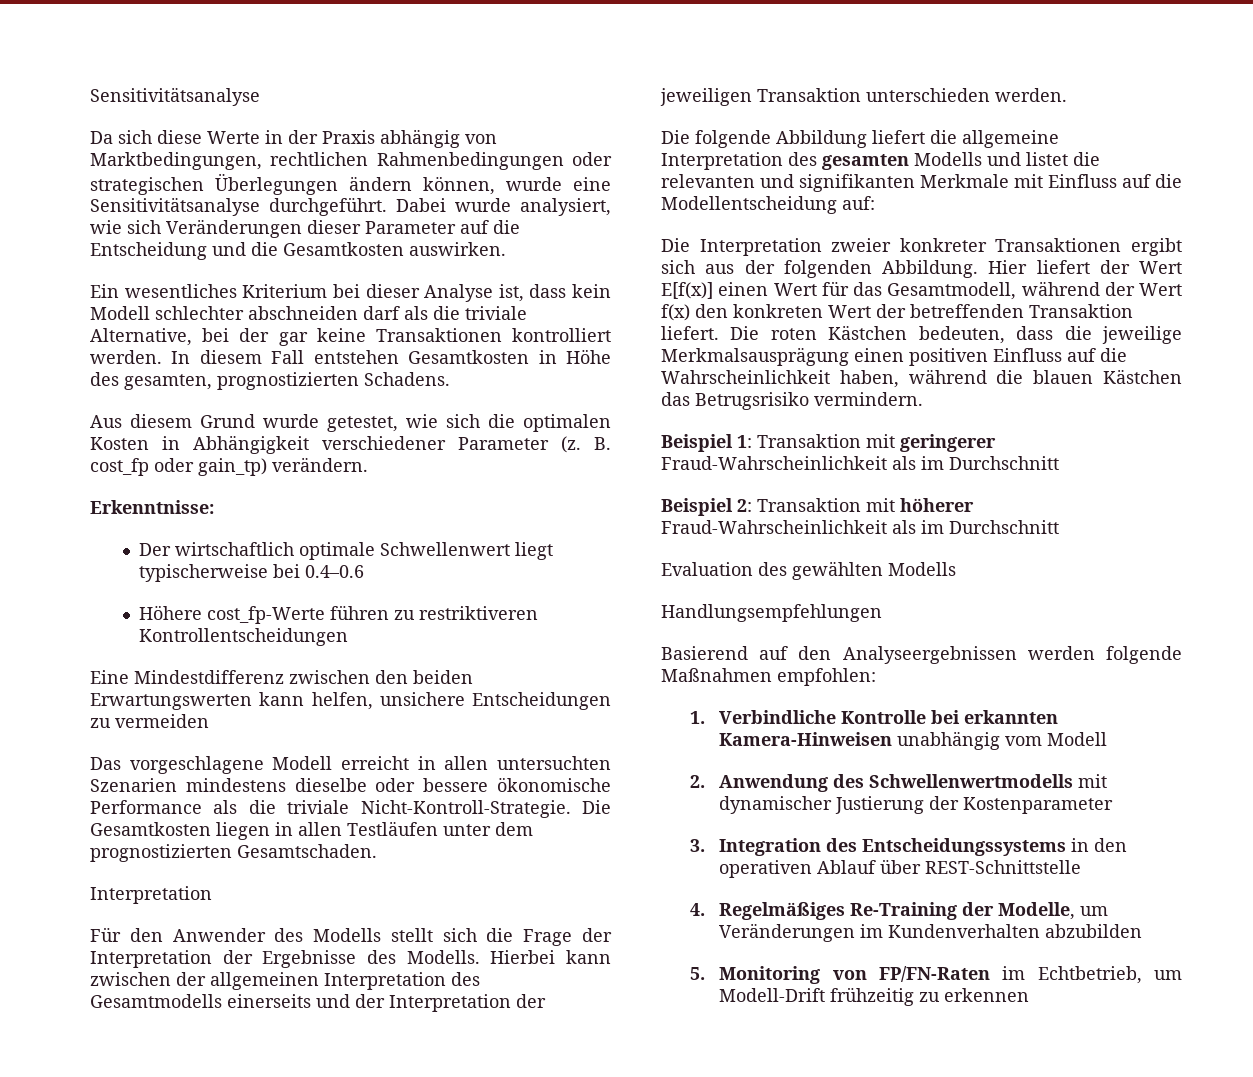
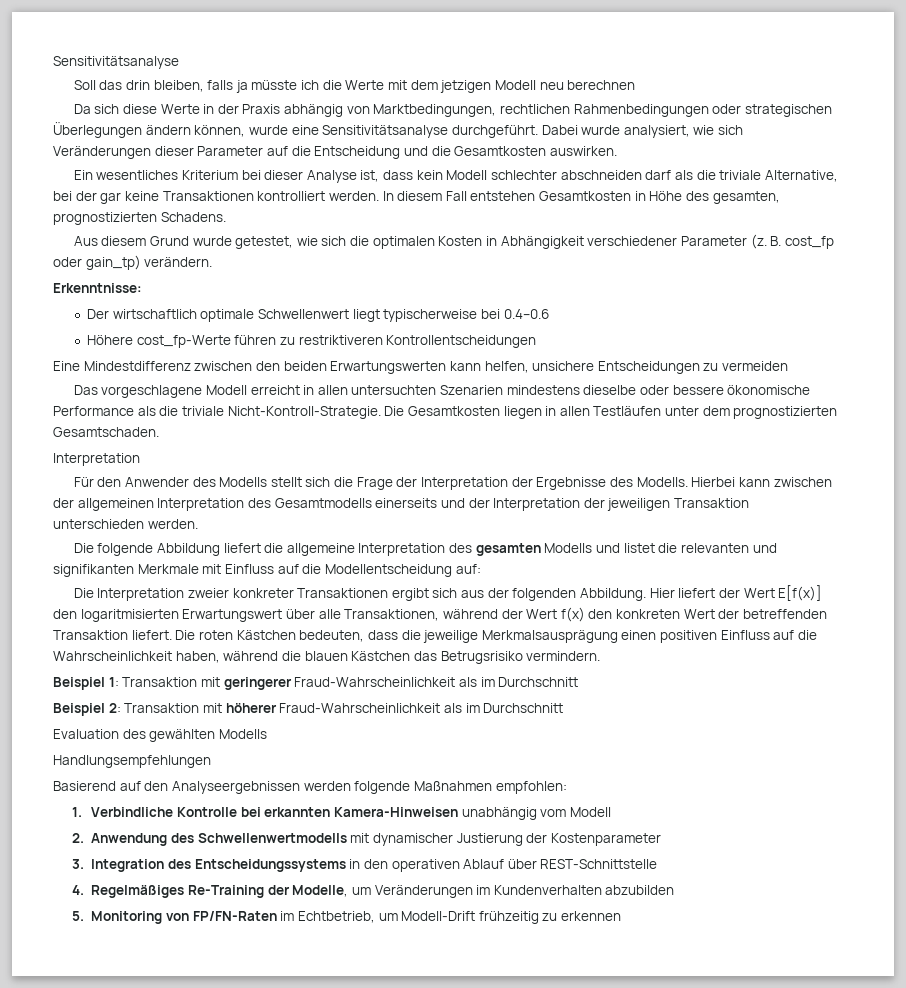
[90,87,260,106] Sensitivitätsanalyse -> [53,56,179,69] [73,80,636,93] Sensitivitätsanalyse // Soll das drin bleiben, falls ja müsste ich die Werte mit dem jetzigen Modell neu berechnen
[718,281,1017,300] einen Wert für das Gesamtmodell, -> [53,609,440,622] den logaritmisierten Erwartungswert über alle Transaktionen,

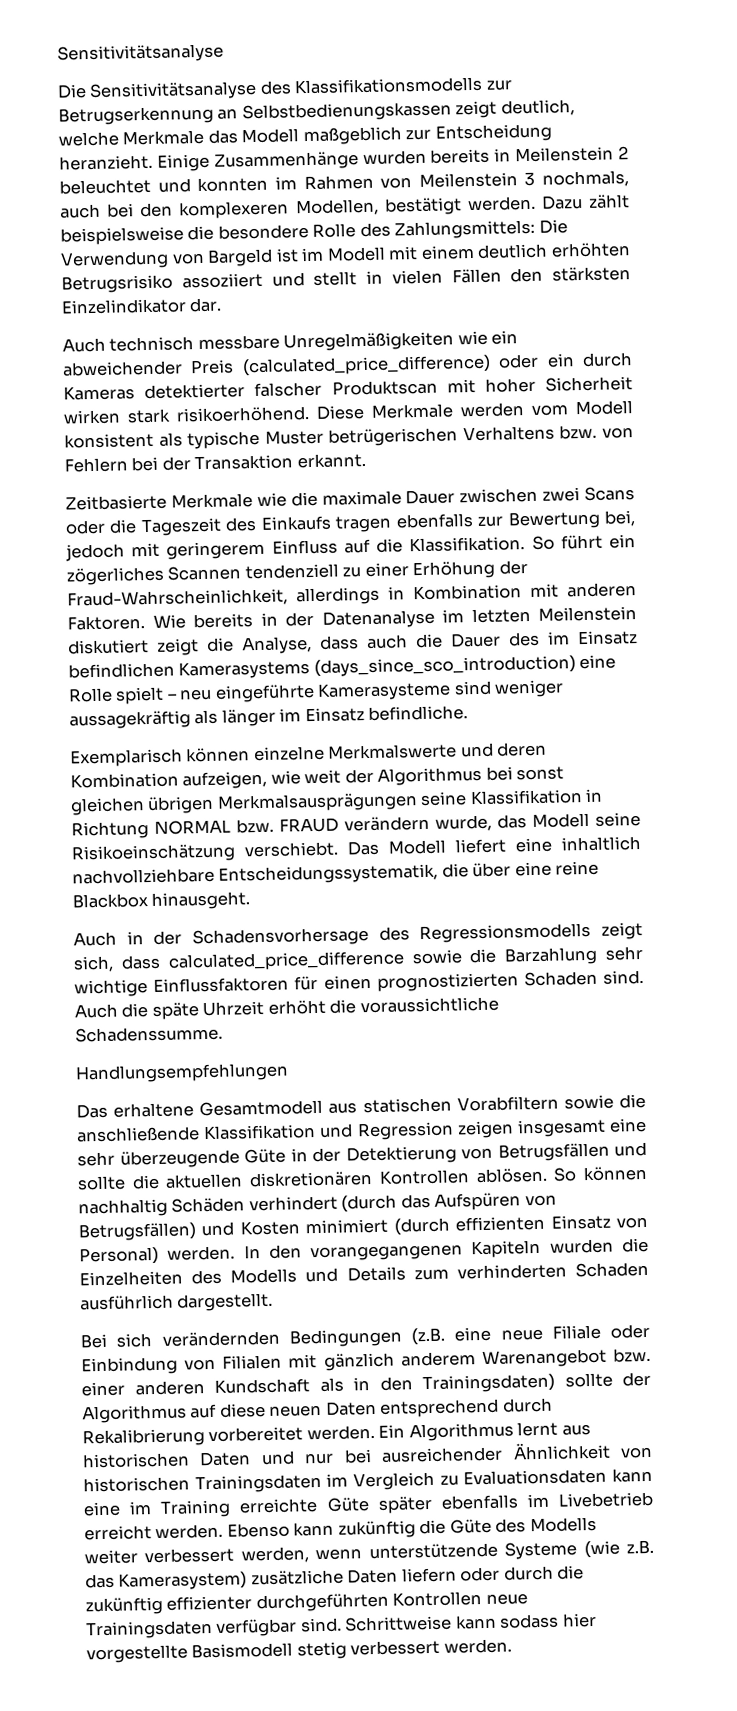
[73,80,636,93] [73,104,832,117] [53,122,744,138] [53,146,617,159] [73,170,838,183] [53,191,780,204] [53,212,226,225] [73,234,834,249] [53,255,213,270] [53,283,142,293] [87,309,549,322] [87,335,537,348] [53,361,789,374] [73,385,811,398] [53,406,838,419] [53,427,159,437] [53,453,140,466] [73,477,832,490] [53,498,750,511] [53,519,198,529] [73,543,777,556] [53,564,481,577] [73,585,823,601] [53,607,828,622] [53,630,818,643] [53,651,601,664] [53,677,579,690] [53,703,564,716] [53,729,267,742] [53,755,211,768] [53,781,567,794] [72,807,611,820] [72,833,661,846] [72,859,658,872] [72,885,675,898] [72,911,622,924] Soll das drin bleiben, falls ja müsste ich die Werte mit dem jetzigen Modell neu berechnen // Da sich diese Werte in der Praxis abhängig von Marktbedingungen, rechtlichen Rahmenbedingungen oder strategischen Überlegungen ändern können, wurde eine Sensitivitätsanalyse durchgeführt. Dabei wurde analysiert, wie sich Veränderungen dieser Parameter auf die Entscheidung und die Gesamtkosten auswirken. // Ein wesentliches Kriterium bei dieser Analyse ist, dass kein Modell schlechter abschneiden darf als die triviale Alternative, bei der gar keine Transaktionen kontrolliert werden. In diesem Fall entstehen Gesamtkosten in Höhe des gesamten, prognostizierten Schadens. // Aus diesem Grund wurde getestet, wie sich die optimalen Kosten in Abhängigkeit verschiedener Parameter (z. B. cost_fp oder gain_tp) verändern. // Erkenntnisse: // Der wirtschaftlich optimale Schwellenwert liegt typischerweise bei 0.4–0.6 // Höhere cost_fp-Werte führen zu restriktiveren Kontrollentscheidungen // Eine Mindestdifferenz zwischen den beiden Erwartungswerten kann helfen, unsichere Entscheidungen zu vermeiden // Das vorgeschlagene Modell erreicht in allen untersuchten Szenarien mindestens dieselbe oder bessere ökonomische Performance als die triviale Nicht-Kontroll-Strategie. Die Gesamtkosten liegen in allen Testläufen unter dem prognostizierten Gesamtschaden. // Interpretation // Für den Anwender des Modells stellt sich die Frage der Interpretation der Ergebnisse des Modells. Hierbei kann zwischen der allgemeinen Interpretation des Gesamtmodells einerseits und der Interpretation der jeweiligen Transaktion unterschieden werden. // Die folgende Abbildung liefert die allgemeine Interpretation des gesamten Modells und listet die relevanten und signifikanten Merkmale mit Einfluss auf die Modellentscheidung auf: // Die Interpretation zweier konkreter Transaktionen ergibt sich aus der folgenden Abbildung. Hier liefert der Wert E[f(x)] den logaritmisierten Erwartungswert über alle Transaktionen, während der Wert f(x) den konkreten Wert der betreffenden Transaktion liefert. Die roten Kästchen bedeuten, dass die jeweilige Merkmalsausprägung einen positiven Einfluss auf die Wahrscheinlichkeit haben, während die blauen Kästchen das Betrugsrisiko vermindern. // Beispiel 1: Transaktion mit geringerer Fraud-Wahrscheinlichkeit als im Durchschnitt // Beispiel 2: Transaktion mit höherer Fraud-Wahrscheinlichkeit als im Durchschnitt // Evaluation des gewählten Modells // Handlungsempfehlungen // Basierend auf den Analyseergebnissen werden folgende Maßnahmen empfohlen: // 1. Verbindliche Kontrolle bei erkannten Kamera-Hinweisen unabhängig vom Modell // 2. Anwendung des Schwellenwertmodells mit dynamischer Justierung der Kostenparameter // 3. Integration des Entscheidungssystems in den operativen Ablauf über REST-Schnittstelle // 4. Regelmäßiges Re-Training der Modelle, um Veränderungen im Kundenverhalten abzubilden // 5. Monitoring von FP/FN-Raten im Echtbetrieb, um Modell-Drift frühzeitig zu erkennen -> [57,76,513,101] [58,99,575,126] [58,123,552,147] [59,146,629,172] [59,170,629,195] [60,194,630,220] [60,219,568,246] [60,242,631,270] [61,266,631,294] [61,297,223,315] [62,330,519,353] [62,352,633,377] [63,376,633,401] [63,400,633,425] [64,424,634,450] [64,452,366,473] [65,486,635,511] [65,510,636,537] [65,534,636,562] [66,560,528,586] [67,582,637,609] [67,606,637,631] [68,630,638,656] [68,654,617,680] [68,679,565,705] [69,705,469,730] [70,741,548,768] [70,766,565,790] [70,788,604,816] [71,812,641,840] [71,836,641,864] [72,860,600,885] [72,891,251,910] [73,921,643,948] [73,945,643,973] [74,969,644,998] [74,996,499,1020] [75,1025,223,1043] [75,1062,289,1084] [76,1093,646,1119] [76,1117,647,1143] [77,1141,647,1169] [77,1165,647,1191] [78,1192,557,1218] [78,1214,649,1242] [79,1237,650,1266] [79,1261,650,1287] [80,1292,274,1312] [80,1323,650,1349] [81,1347,651,1376] [81,1371,651,1397] [82,1397,553,1424] [82,1421,591,1448] [82,1441,654,1469] [83,1467,653,1494] [83,1491,653,1518] [84,1516,597,1541] [84,1539,655,1565] [85,1565,585,1591] [85,1591,528,1616] [86,1612,597,1640] [86,1638,512,1664] Die Sensitivitätsanalyse des Klassifikationsmodells zur Betrugserkennung an Selbstbedienungskassen zeigt deutlich, welche Merkmale das Modell maßgeblich zur Entscheidung heranzieht. Einige Zusammenhänge wurden bereits in Meilenstein 2 beleuchtet und konnten im Rahmen von Meilenstein 3 nochmals, auch bei den komplexeren Modellen, bestätigt werden. Dazu zählt beispielsweise die besondere Rolle des Zahlungsmittels: Die Verwendung von Bargeld ist im Modell mit einem deutlich erhöhten Betrugsrisiko assoziiert und stellt in vielen Fällen den stärksten Einzelindikator dar. // Auch technisch messbare Unregelmäßigkeiten wie ein abweichender Preis (calculated_price_difference) oder ein durch Kameras detektierter falscher Produktscan mit hoher Sicherheit wirken stark risikoerhöhend. Diese Merkmale werden vom Modell konsistent als typische Muster betrügerischen Verhaltens bzw. von Fehlern bei der Transaktion erkannt. // Zeitbasierte Merkmale wie die maximale Dauer zwischen zwei Scans oder die Tageszeit des Einkaufs tragen ebenfalls zur Bewertung bei, jedoch mit geringerem Einfluss auf die Klassifikation. So führt ein zögerliches Scannen tendenziell zu einer Erhöhung der Fraud-Wahrscheinlichkeit, allerdings in Kombination mit anderen Faktoren. Wie bereits in der Datenanalyse im letzten Meilenstein diskutiert zeigt die Analyse, dass auch die Dauer des im Einsatz befindlichen Kamerasystems (days_since_sco_introduction) eine Rolle spielt – neu eingeführte Kamerasysteme sind weniger aussagekräftig als länger im Einsatz befindliche. // Exemplarisch können einzelne Merkmalswerte und deren Kombination aufzeigen, wie weit der Algorithmus bei sonst gleichen übrigen Merkmalsausprägungen seine Klassifikation in Richtung NORMAL bzw. FRAUD verändern wurde, das Modell seine Risikoeinschätzung verschiebt. Das Modell liefert eine inhaltlich nachvollziehbare Entscheidungssystematik, die über eine reine Blackbox hinausgeht. // Auch in der Schadensvorhersage des Regressionsmodells zeigt sich, dass calculated_price_difference sowie die Barzahlung sehr wichtige Einflussfaktoren für einen prognostizierten Schaden sind. Auch die späte Uhrzeit erhöht die voraussichtliche Schadenssumme. // Handlungsempfehlungen // Das erhaltene Gesamtmodell aus statischen Vorabfiltern sowie die anschließende Klassifikation und Regression zeigen insgesamt eine sehr überzeugende Güte in der Detektierung von Betrugsfällen und sollte die aktuellen diskretionären Kontrollen ablösen. So können nachhaltig Schäden verhindert (durch das Aufspüren von Betrugsfällen) und Kosten minimiert (durch effizienten Einsatz von Personal) werden. In den vorangegangenen Kapiteln wurden die Einzelheiten des Modells und Details zum verhinderten Schaden ausführlich dargestellt. // Bei sich verändernden Bedingungen (z.B. eine neue Filiale oder Einbindung von Filialen mit gänzlich anderem Warenangebot bzw. einer anderen Kundschaft als in den Trainingsdaten) sollte der Algorithmus auf diese neuen Daten entsprechend durch Rekalibrierung vorbereitet werden. Ein Algorithmus lernt aus historischen Daten und nur bei ausreichender Ähnlichkeit von historischen Trainingsdaten im Vergleich zu Evaluationsdaten kann eine im Training erreichte Güte später ebenfalls im Livebetrieb erreicht werden. Ebenso kann zukünftig die Güte des Modells weiter verbessert werden, wenn unterstützende Systeme (wie z.B. das Kamerasystem) zusätzliche Daten liefern oder durch die zukünftig effizienter durchgeführten Kontrollen neue Trainingsdaten verfügbar sind. Schrittweise kann sodass hier vorgestellte Basismodell stetig verbessert werden.

